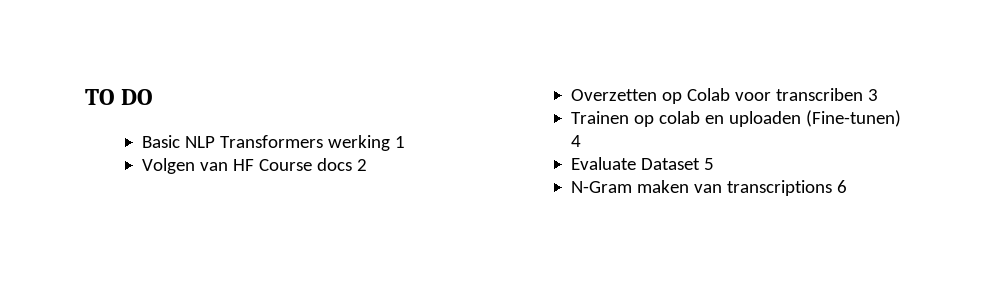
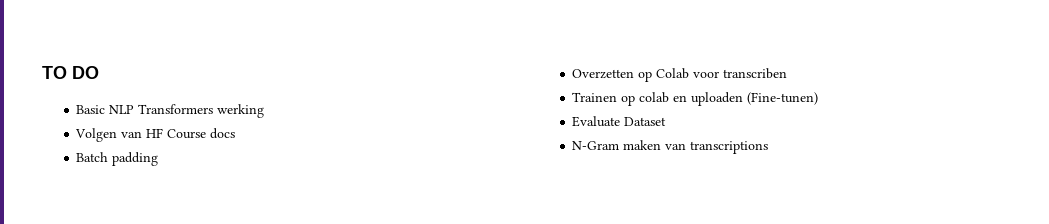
[394,136,405,148] 1 -> (265, 111) none
[356,159,367,171] 2 -> [76,152,159,166] // Batch padding
[867,89,878,101] 3 -> (788, 73) none
[570,135,581,147] 4 -> (819, 98) none
[703,158,714,170] 5 -> (667, 121) none
[836,180,847,193] 6 -> (769, 147) none

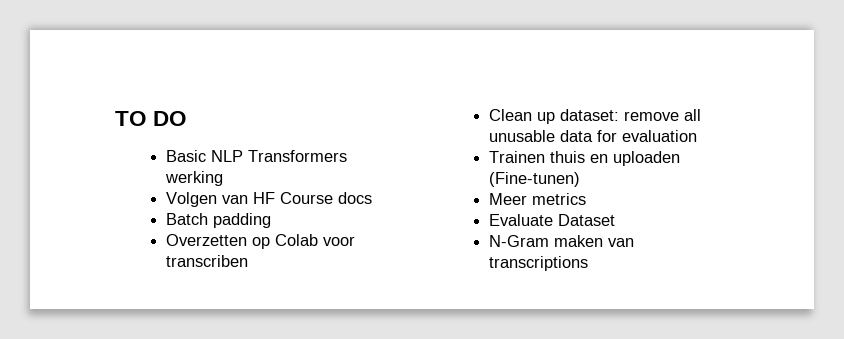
(788, 73) none -> [488,109,701,124] [488,130,697,142] // Clean up dataset: remove all unusable data for evaluation
[621,92,670,106] op colab -> [549,151,585,163] thuis
(819, 98) none -> [488,193,586,205] // Meer metrics

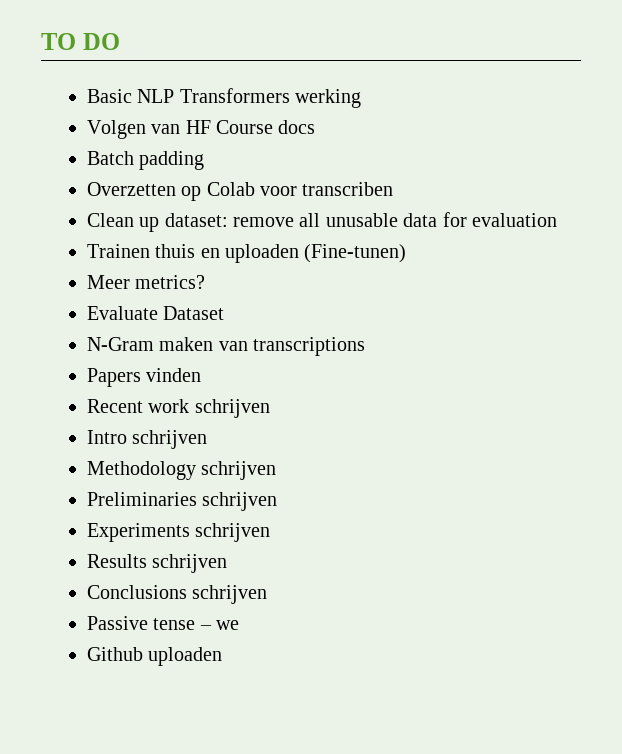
[531,193,586,205] metrics -> [135,275,206,289] metrics?
(588, 263) none -> [86,368,202,387] [86,399,270,418] [86,430,208,449] [86,461,277,480] [86,492,278,511] [86,523,271,542] [86,554,228,573] [86,585,268,604] [86,616,239,630] [86,647,223,666] // Papers vinden // Recent work schrijven // Intro schrijven // Methodology schrijven // Preliminaries schrijven // Experiments schrijven // Results schrijven // Conclusions schrijven // Passive tense – we // Github uploaden

